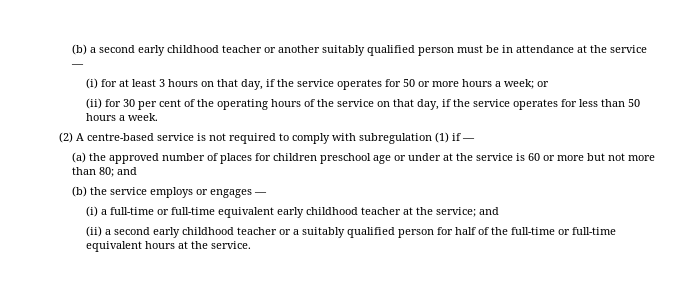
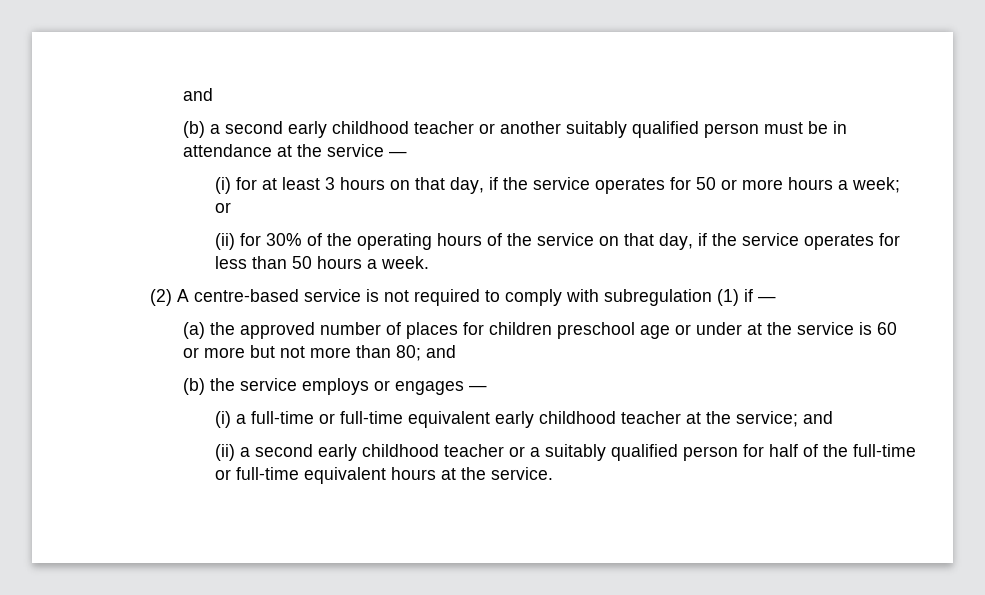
(72, 49) none -> [182,88,213,101] and //
[123,99,182,110] 30 per cent -> [266,233,303,246] 30%

